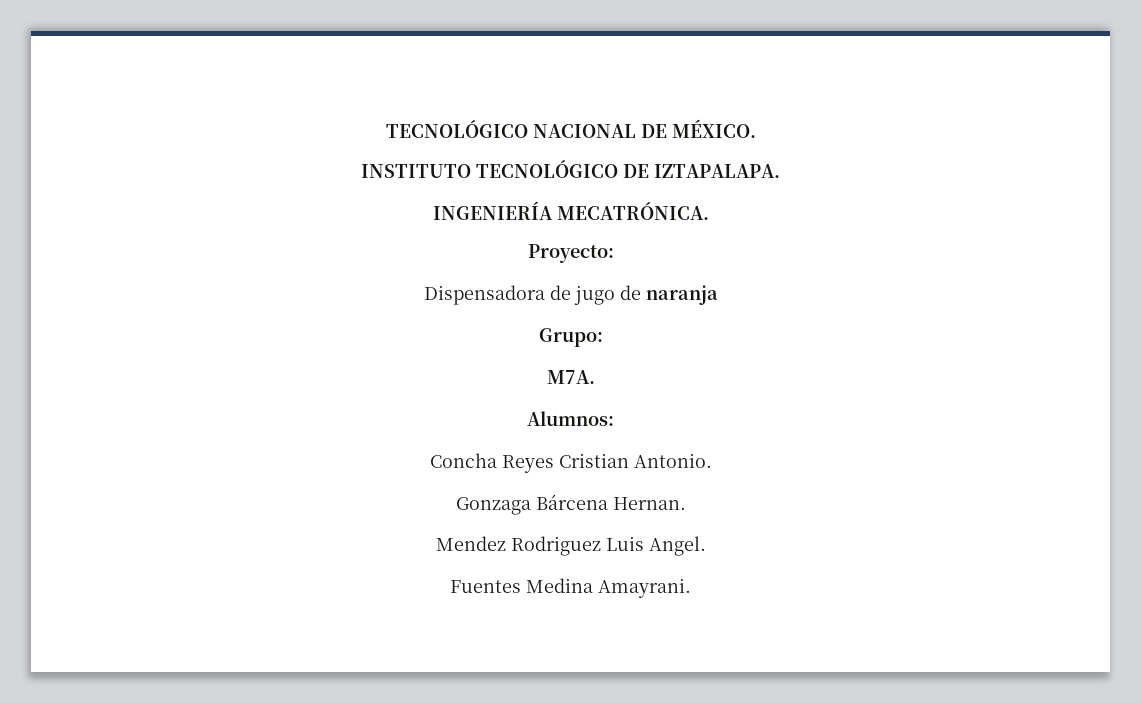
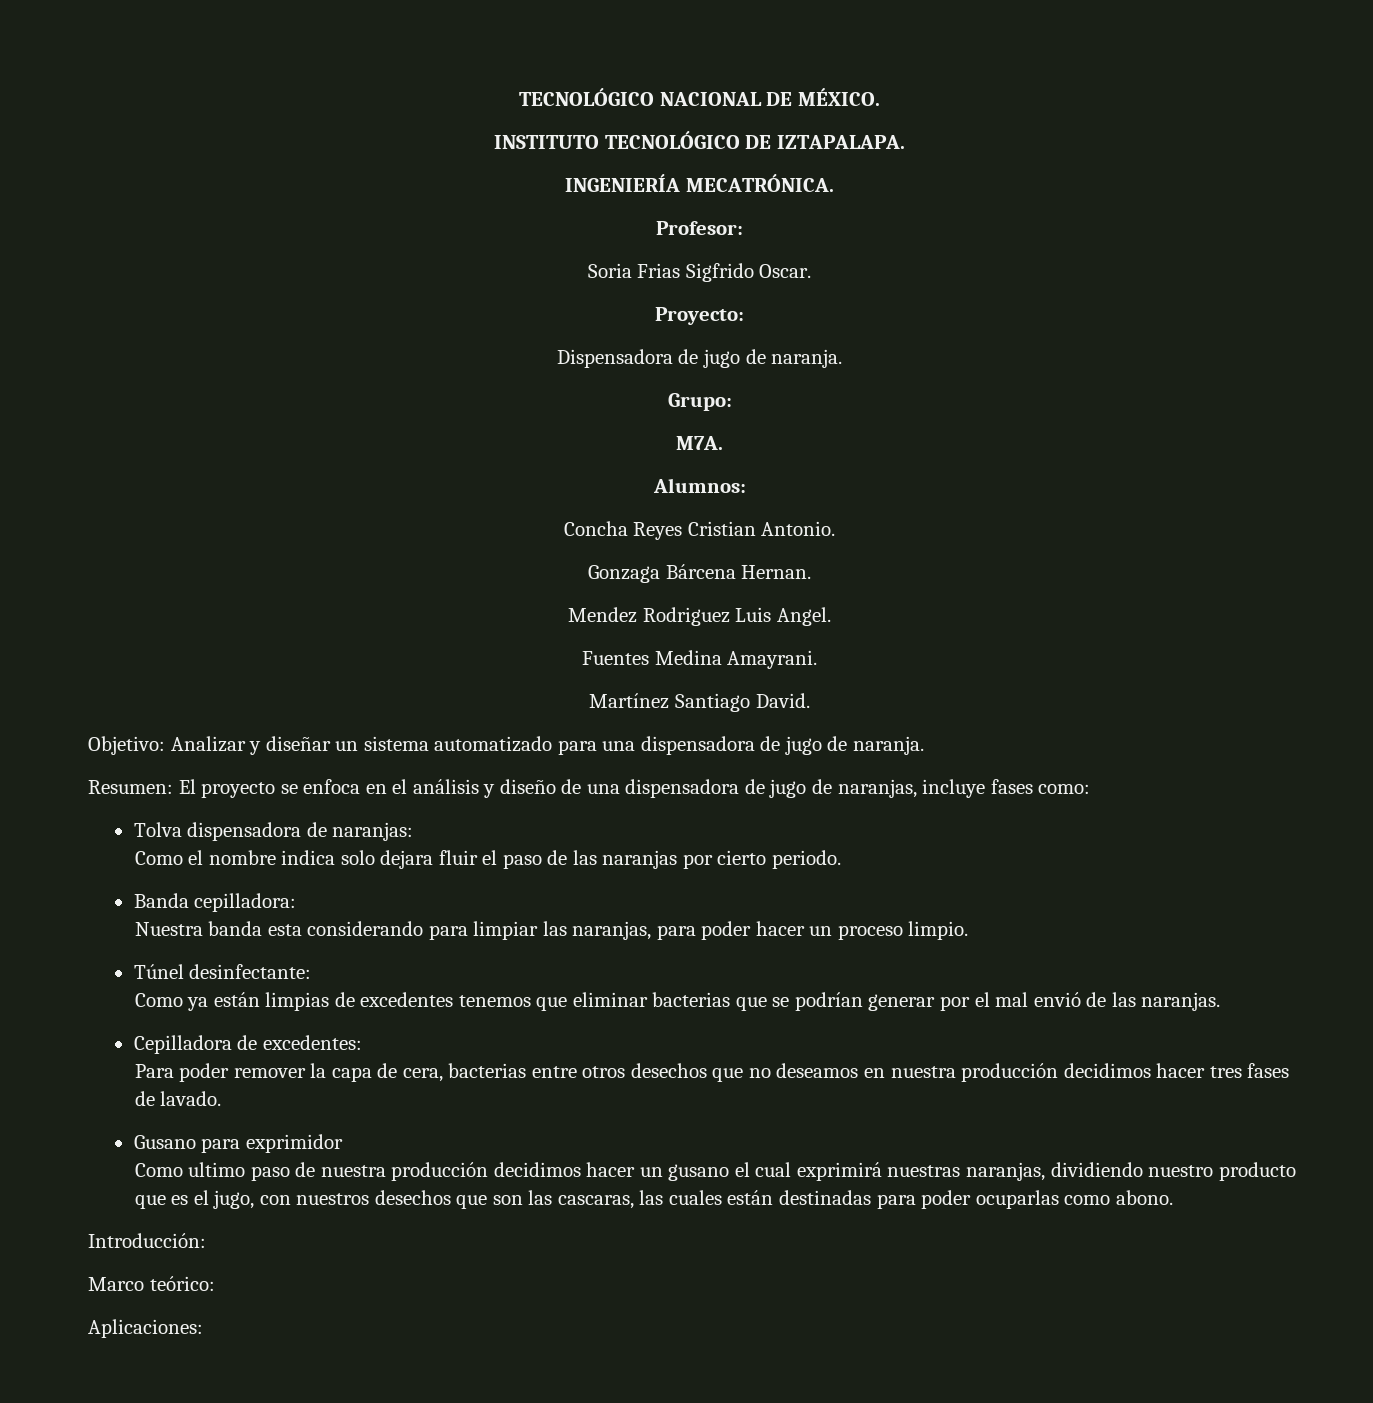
(709, 211) none -> [656,221,743,235] [587,263,812,282] // Profesor: // Soria Frias Sigfrido Oscar.
[645,285,718,305] naranja -> [771,349,843,368] naranja.
(691, 588) none -> [589,693,810,712] [88,736,924,755] [88,779,1091,798] [133,822,414,841] [134,850,842,869] [133,893,297,912] [134,921,969,940] [133,964,312,979] [134,992,1221,1011] [133,1035,362,1054] [134,1063,1290,1082] [134,1091,222,1106] [133,1134,343,1153] [134,1162,1296,1181] [134,1190,1173,1209] [88,1233,206,1248] [88,1276,215,1291] [88,1319,203,1338] // Martínez Santiago David. // Objetivo: Analizar y diseñar un sistema automatizado para una dispensadora de jugo de naranja. // Resumen: El proyecto se enfoca en el análisis y diseño de una dispensadora de jugo de naranjas, incluye fases como: // Tolva dispensadora de naranjas: // Como el nombre indica solo dejara fluir el paso de las naranjas por cierto periodo. // Banda cepilladora: // Nuestra banda esta considerando para limpiar las naranjas, para poder hacer un proceso limpio. // Túnel desinfectante: // Como ya están limpias de excedentes tenemos que eliminar bacterias que se podrían generar por el mal envió de las naranjas. // Cepilladora de excedentes: // Para poder remover la capa de cera, bacterias entre otros desechos que no deseamos en nuestra producción decidimos hacer tres fases de lavado. // Gusano para exprimidor // Como ultimo paso de nuestra producción decidimos hacer un gusano el cual exprimirá nuestras naranjas, dividiendo nuestro producto que es el jugo, con nuestros desechos que son las cascaras, las cuales están destinadas para poder ocuparlas como abono. // Introducción: // Marco teórico: // Aplicaciones:

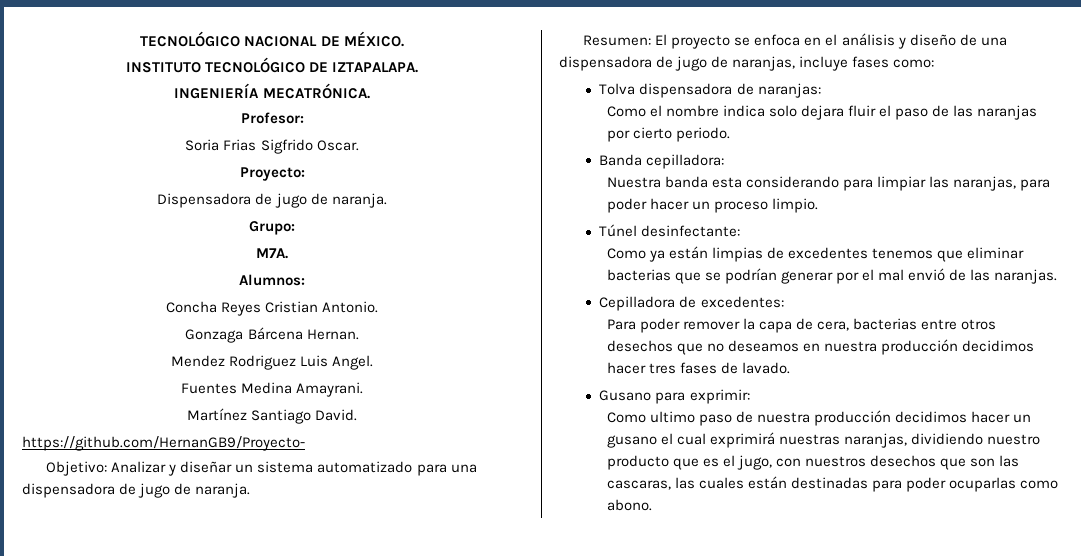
(810, 700) none -> [22,436,305,451] // https://github.com/HernanGB9/Proyecto-
[245,1134,343,1153] exprimidor -> [689,389,750,404] exprimir:
[88,1233,206,1248] [88,1276,215,1291] [88,1319,203,1338] // Introducción: // Marco teórico: // Aplicaciones: -> (652, 505) none

